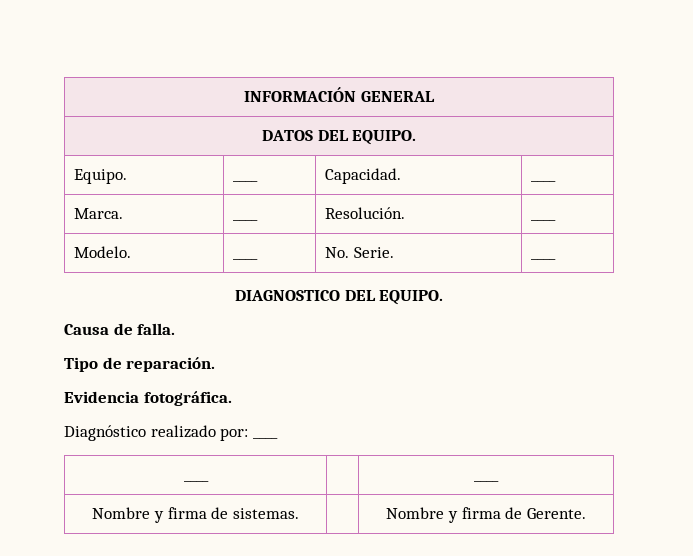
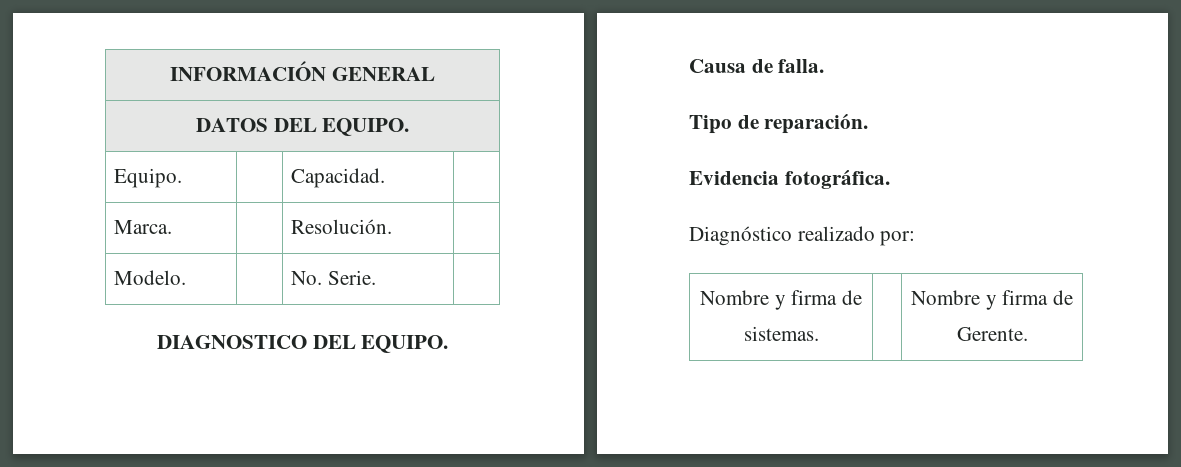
[232,180,258,182] ____ -> (183, 178) none
[530,180,556,182] ____ -> (386, 178) none
[232,219,258,221] ____ -> (173, 227) none
[530,219,556,221] ____ -> (393, 226) none
[232,258,258,260] ____ -> (187, 277) none
[530,258,556,260] ____ -> (376, 277) none
[252,437,278,439] [183,480,209,482] [474,480,499,482] ____ // ____ | | ____ -> (916, 238) none

